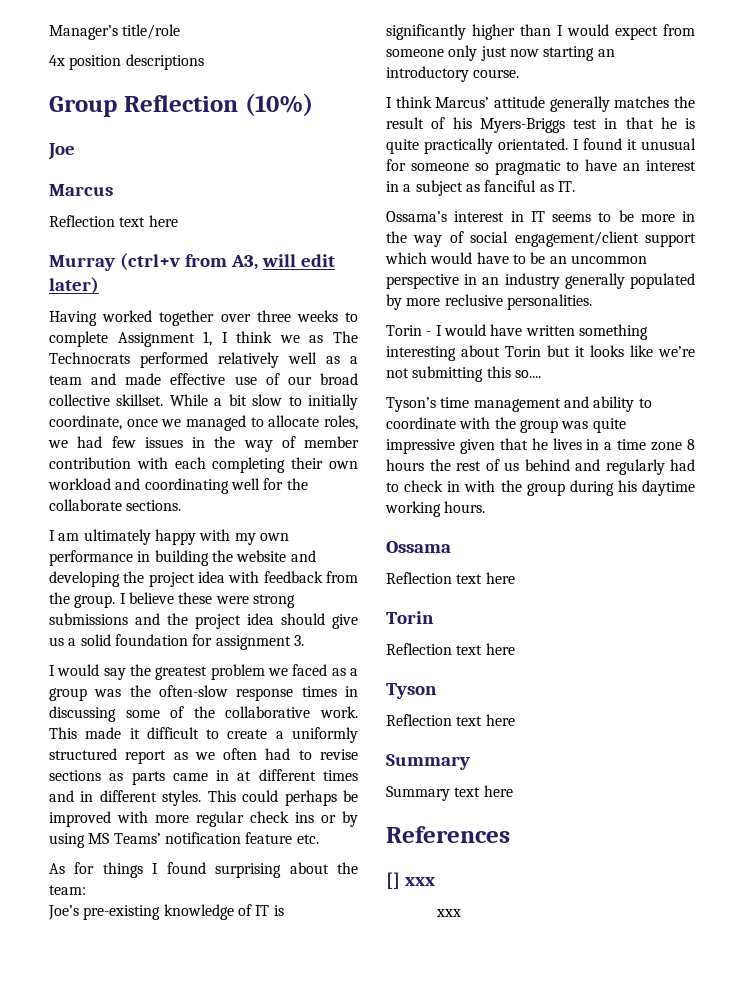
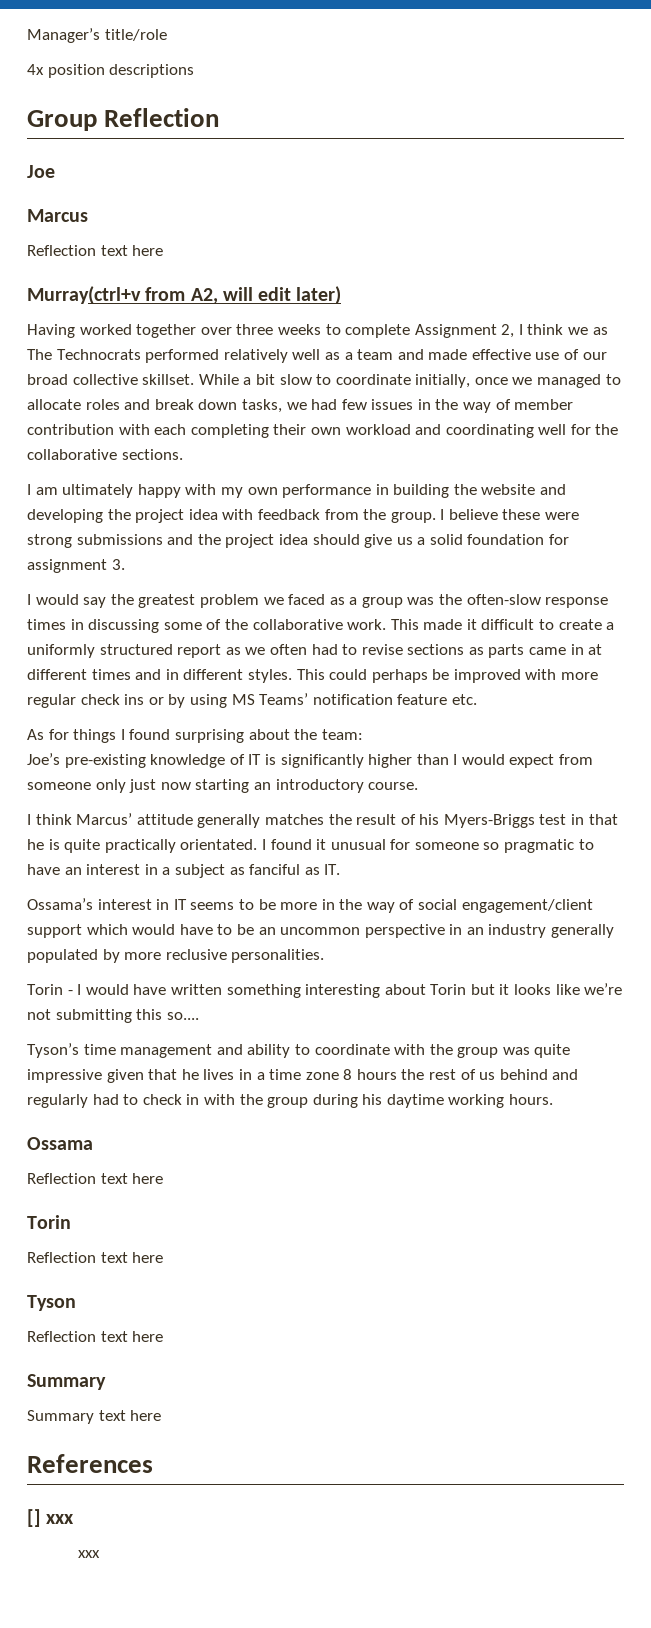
[244,93,313,117] (10%) -> (220, 117) none
[49,253,258,271] Murray (ctrl+v from A3, -> [27,286,218,305] Murray(ctrl+v from A2,
[203,331,213,346] 1, -> [501,324,515,338] 2,
[307,394,358,410] [49,415,122,430] initially coordinate, -> [335,374,471,388] coordinate initially,
[323,415,358,430] roles, -> [85,399,282,413] roles and break down tasks,
[49,499,122,511] collaborate -> [27,449,117,460] collaborative

